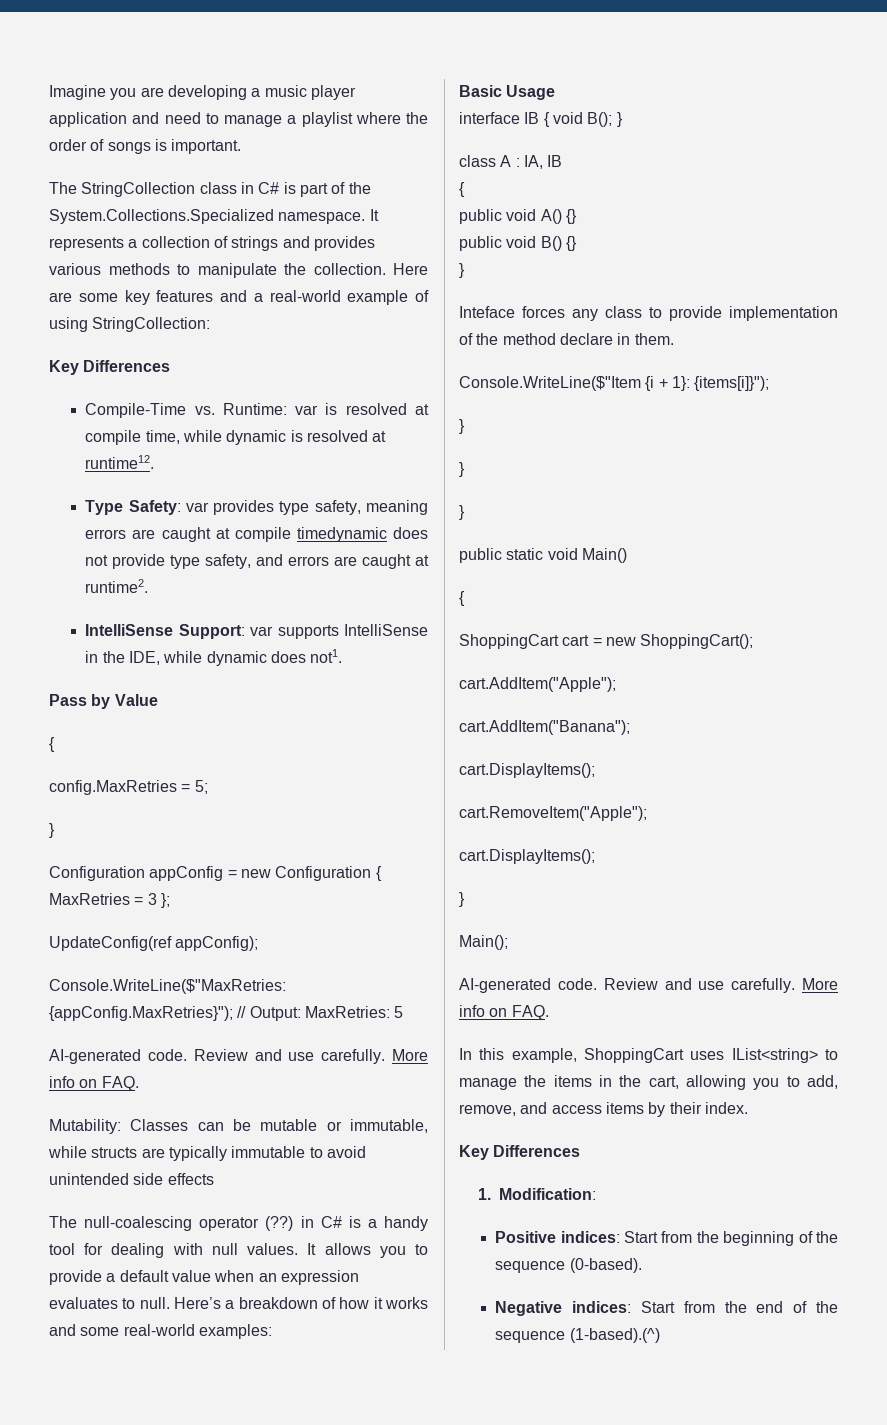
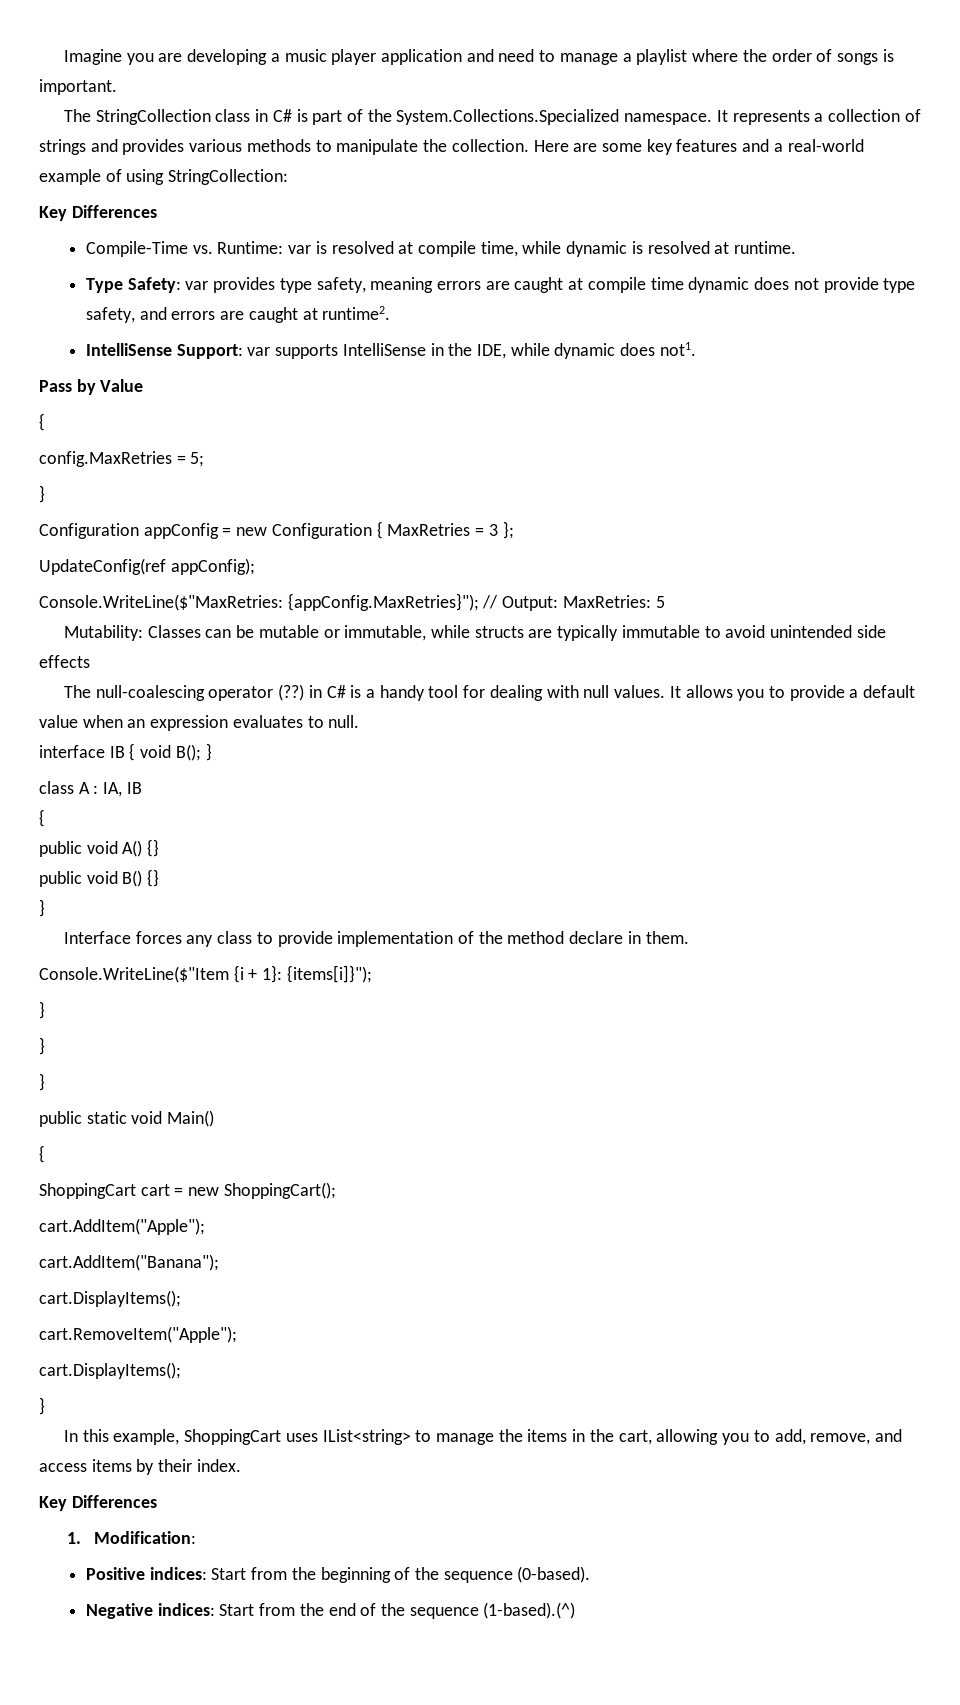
[85,455,155,469] runtime12. -> [734,241,797,254] runtime.
[296,527,387,542] timedynamic -> [650,277,750,293] time dynamic
[49,1049,428,1064] [49,1076,139,1091] // AI-generated code. Review and use carefully. More info on FAQ. -> (665, 602) none
[174,1297,428,1309] [49,1324,272,1339] [459,85,556,100] Here’s a breakdown of how it works and some real-world examples: // Basic Usage -> (360, 721) none
[459,306,515,318] Inteface -> [63,931,131,944] Interface
[459,935,508,950] [459,978,838,993] [459,1005,549,1020] // Main(); // AI-generated code. Review and use carefully. More info on FAQ. -> (45, 1406) none

